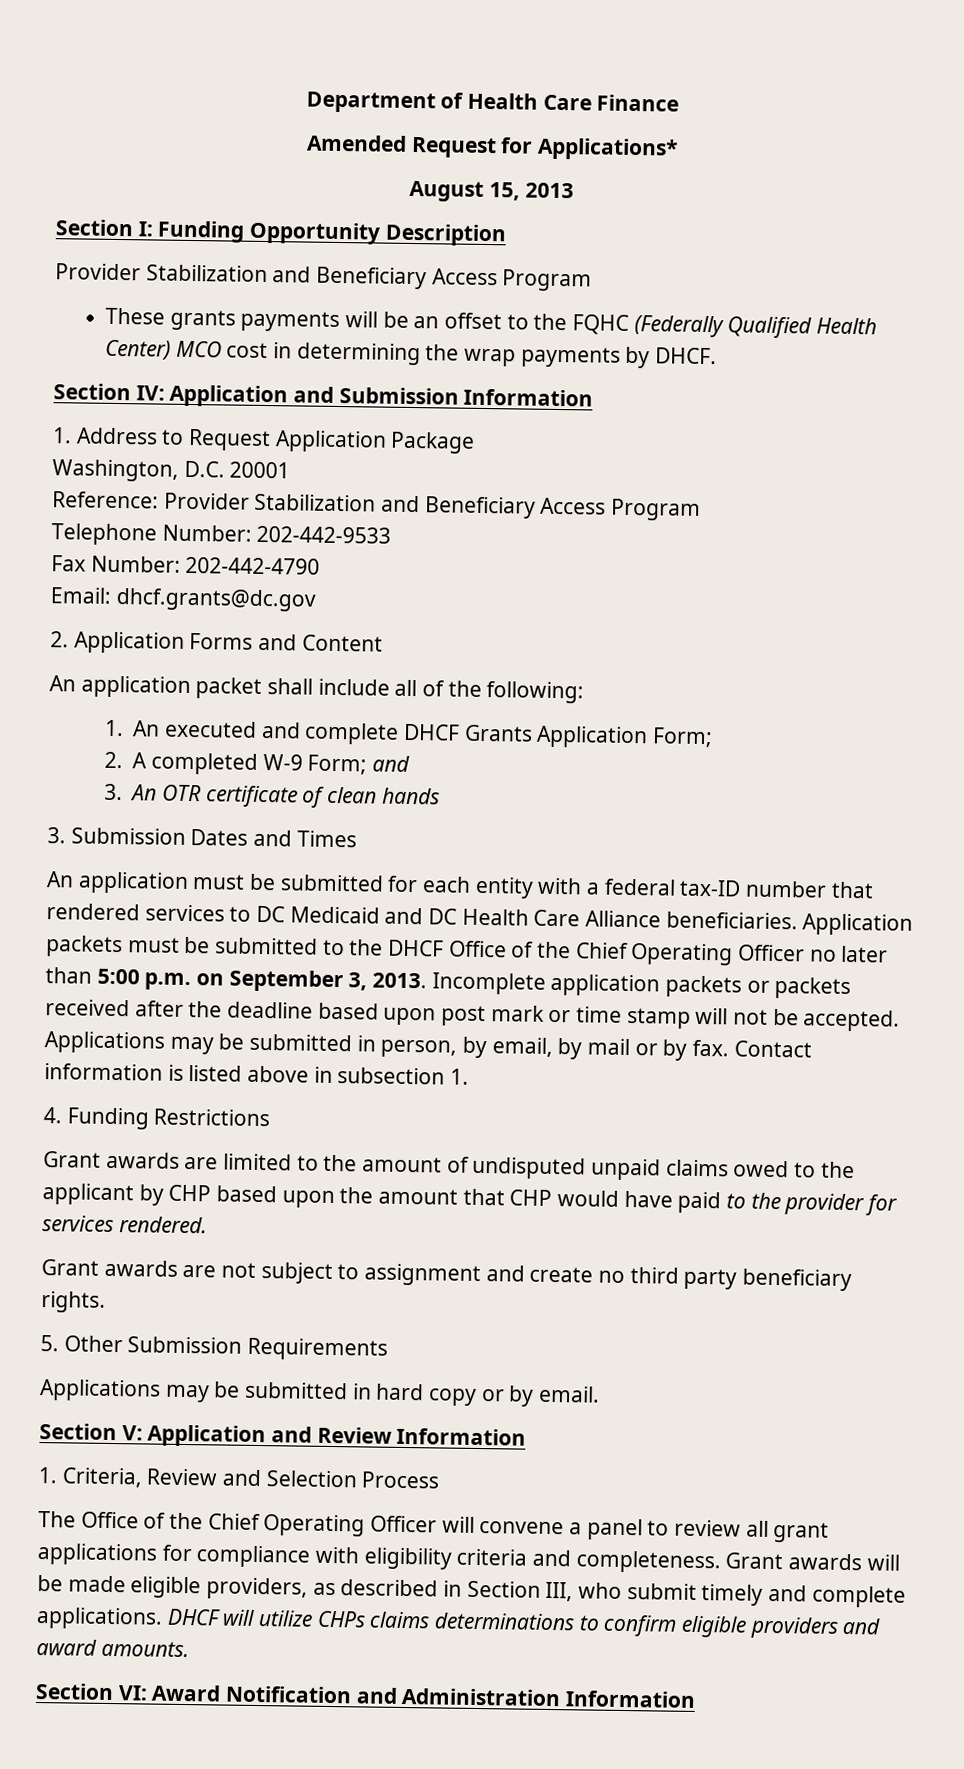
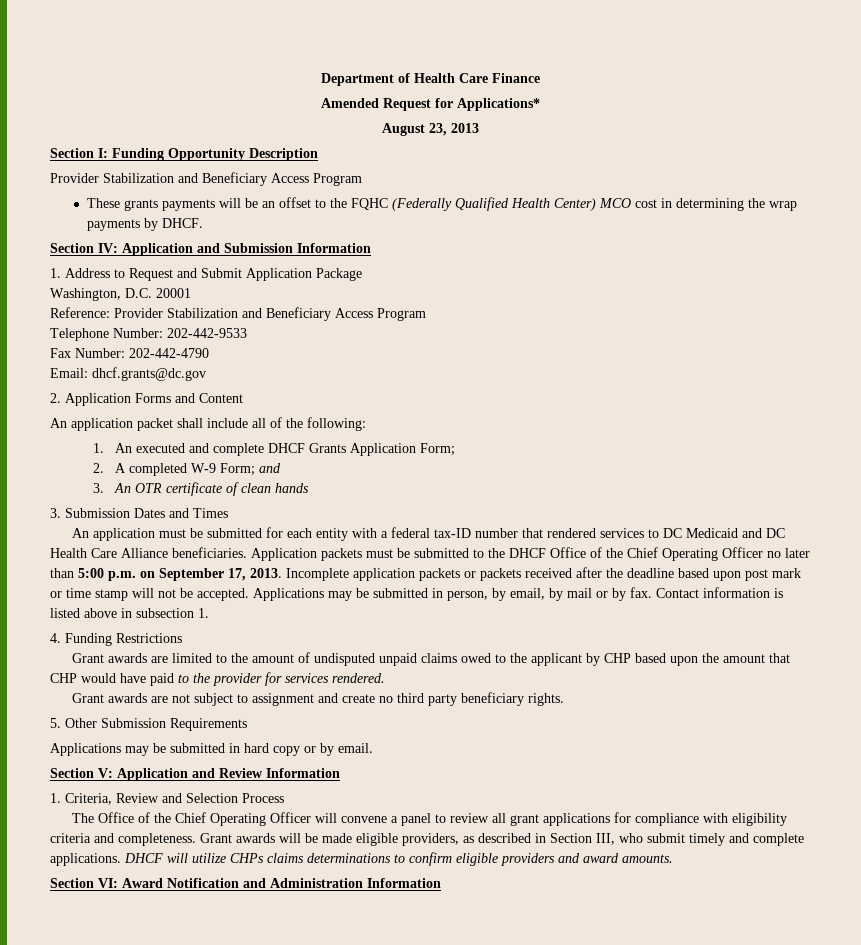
[489,182,520,201] 15, -> [429,123,447,136] 23,
(272, 440) none -> [177,268,242,278] and Submit
[348,972,368,991] 3, -> [228,568,246,581] 17,

